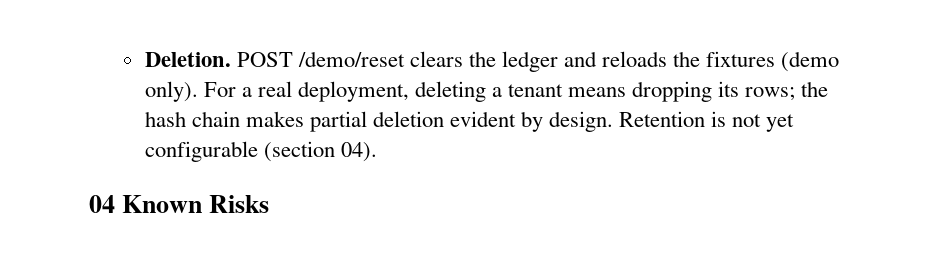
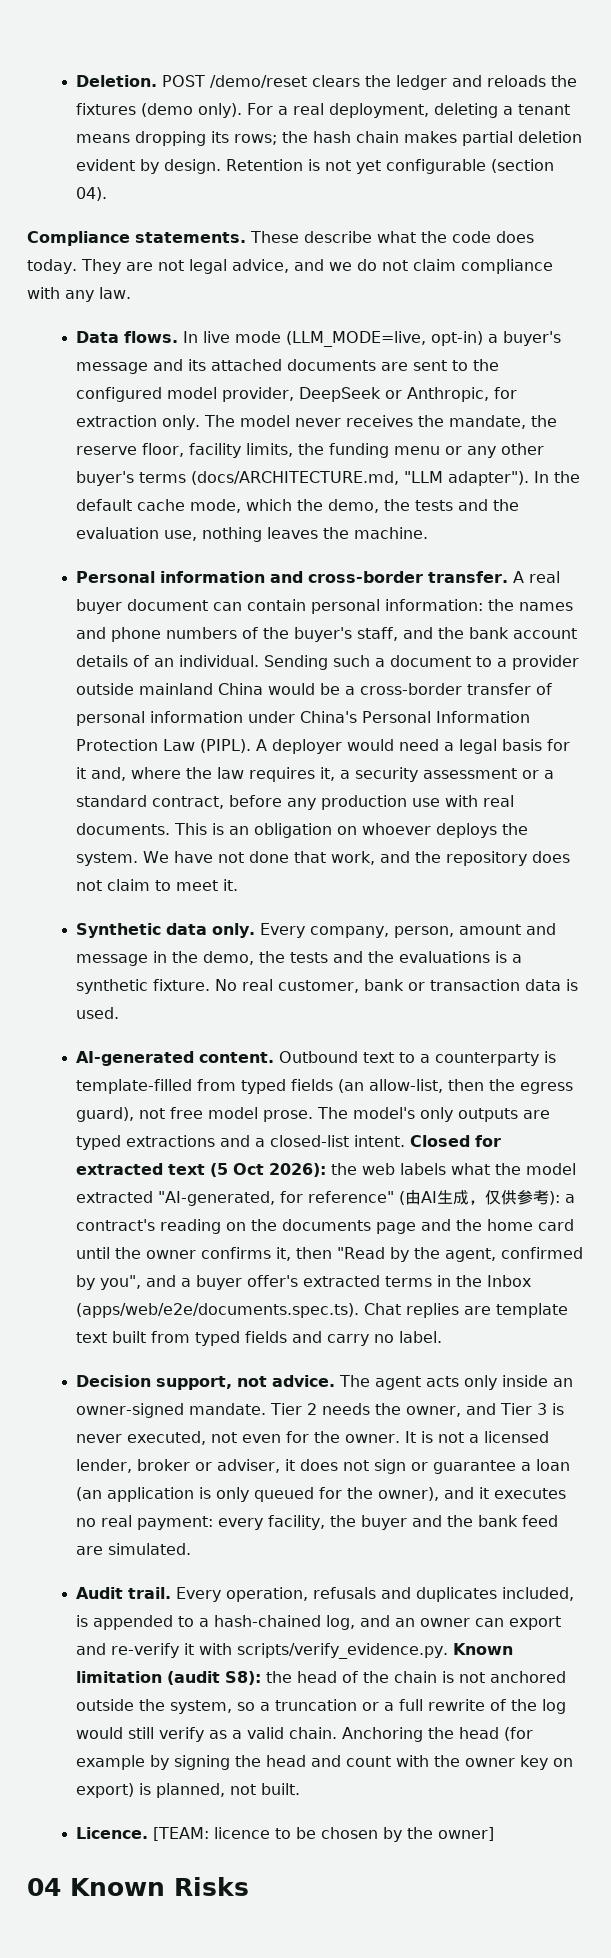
(377, 152) none -> [27,231,534,246] [27,259,553,274] [27,287,131,302] [76,331,562,347] [76,359,500,374] [76,387,518,402] [76,415,558,430] [76,443,545,458] [76,471,581,486] [76,499,520,513] [76,527,429,542] [76,571,561,583] [76,599,574,614] [76,627,578,642] [76,655,580,670] [76,683,553,695] [76,711,531,726] [76,739,571,754] [76,767,555,782] [76,795,515,810] [76,823,529,838] [76,851,571,866] [76,879,239,891] [76,923,557,938] [76,951,523,966] [76,979,579,994] [76,1007,120,1019] [76,1051,557,1066] [76,1079,574,1094] [76,1107,551,1122] [76,1135,502,1150] [76,1163,577,1177] [76,1190,576,1206] [76,1219,575,1234] [76,1247,584,1262] [76,1275,532,1290] [76,1303,569,1318] [76,1331,443,1346] [76,1375,574,1390] [76,1403,565,1418] [76,1431,550,1445] [76,1459,571,1474] [76,1487,567,1502] [76,1515,559,1530] [76,1543,192,1555] [76,1587,575,1602] [76,1615,562,1630] [76,1643,514,1659] [76,1671,567,1685] [76,1699,567,1714] [76,1727,534,1742] [76,1755,574,1770] [76,1783,301,1798] [76,1827,495,1842] // Compliance statements. These describe what the code does today. They are not legal advice, and we do not claim compliance with any law. // Data flows. In live mode (LLM_MODE=live, opt-in) a buyer's message and its attached documents are sent to the configured model provider, DeepSeek or Anthropic, for extraction only. The model never receives the mandate, the reserve floor, facility limits, the funding menu or any other buyer's terms (docs/ARCHITECTURE.md, "LLM adapter"). In the default cache mode, which the demo, the tests and the evaluation use, nothing leaves the machine. // Personal information and cross-border transfer. A real buyer document can contain personal information: the names and phone numbers of the buyer's staff, and the bank account details of an individual. Sending such a document to a provider outside mainland China would be a cross-border transfer of personal information under China's Personal Information Protection Law (PIPL). A deployer would need a legal basis for it and, where the law requires it, a security assessment or a standard contract, before any production use with real documents. This is an obligation on whoever deploys the system. We have not done that work, and the repository does not claim to meet it. // Synthetic data only. Every company, person, amount and message in the demo, the tests and the evaluations is a synthetic fixture. No real customer, bank or transaction data is used. // AI-generated content. Outbound text to a counterparty is template-filled from typed fields (an allow-list, then the egress guard), not free model prose. The model's only outputs are typed extractions and a closed-list intent. Closed for extracted text (5 Oct 2026): the web labels what the model extracted "AI-generated, for reference" (由AI生成，仅供参考): a contract's reading on the documents page and the home card until the owner confirms it, then "Read by the agent, confirmed by you", and a buyer offer's extracted terms in the Inbox (apps/web/e2e/documents.spec.ts). Chat replies are template text built from typed fields and carry no label. // Decision support, not advice. The agent acts only inside an owner-signed mandate. Tier 2 needs the owner, and Tier 3 is never executed, not even for the owner. It is not a licensed lender, broker or adviser, it does not sign or guarantee a loan (an application is only queued for the owner), and it executes no real payment: every facility, the buyer and the bank feed are simulated. // Audit trail. Every operation, refusals and duplicates included, is appended to a hash-chained log, and an owner can export and re-verify it with scripts/verify_evidence.py. Known limitation (audit S8): the head of the chain is not anchored outside the system, so a truncation or a full rewrite of the log would still verify as a valid chain. Anchoring the head (for example by signing the head and count with the owner key on export) is planned, not built. // Licence. [TEAM: licence to be chosen by the owner]

